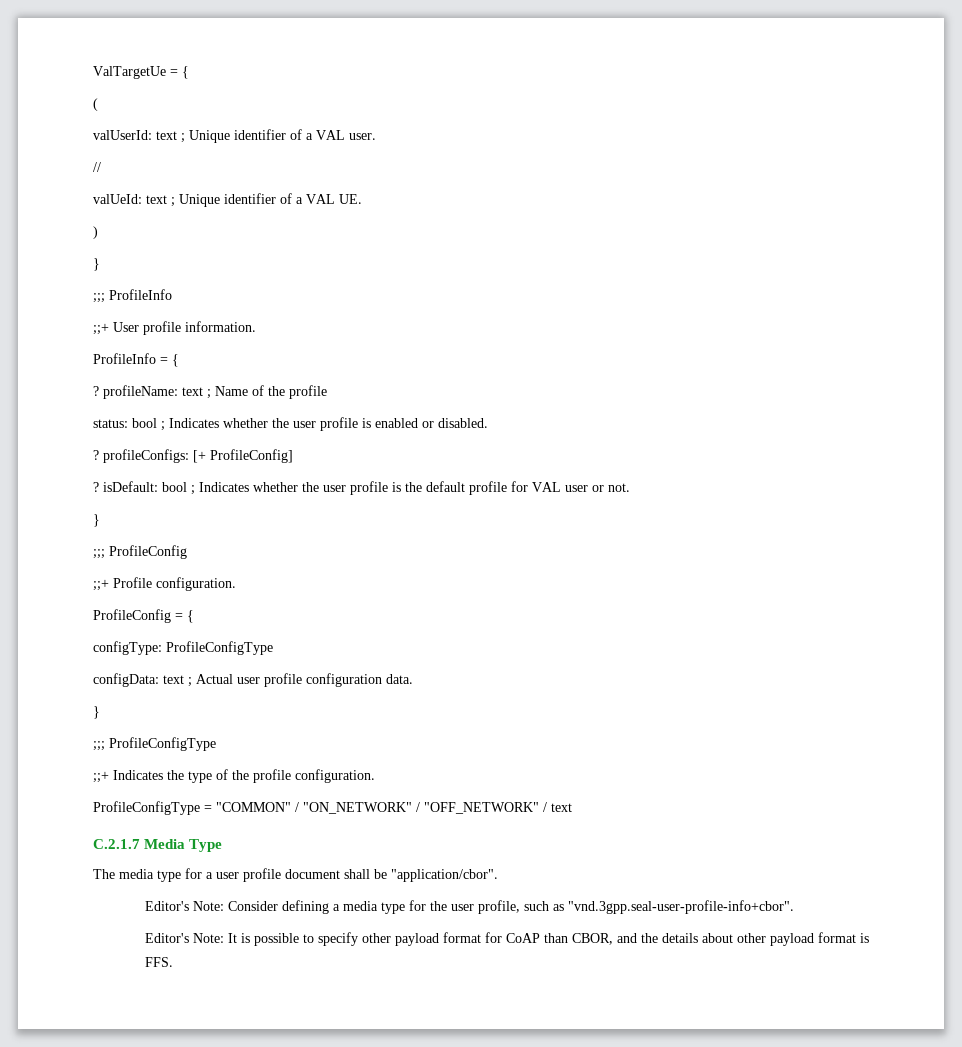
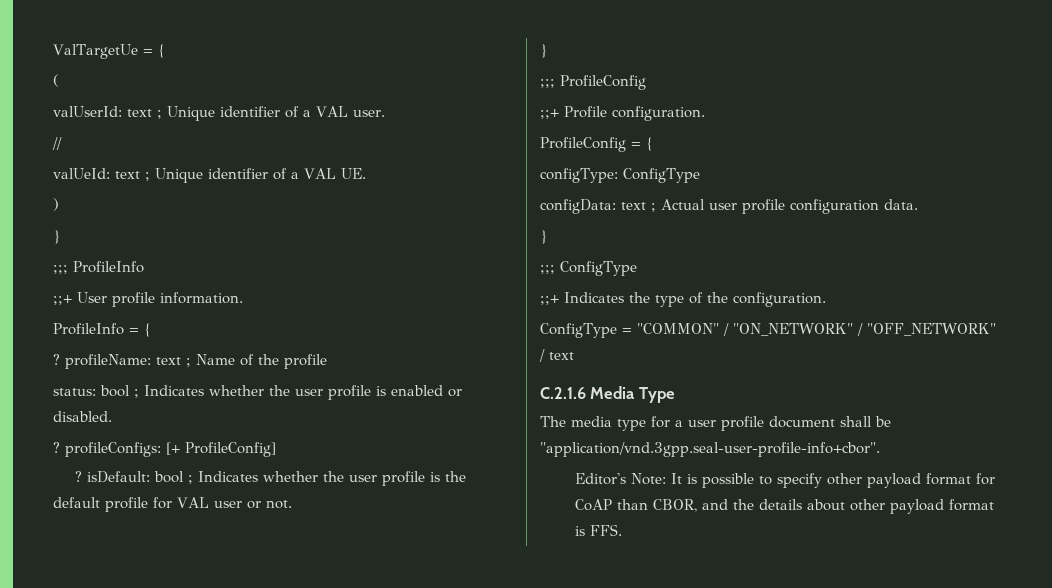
[166,641,273,655] ProfileConfigType -> [622,168,700,183] ConfigType
[109,737,216,751] ProfileConfigType -> [560,261,637,276] ConfigType
[253,769,375,783] [93,801,200,815] profile configuration. // ProfileConfigType -> [733,292,826,307] [540,323,617,338] configuration. // ConfigType
[93,839,140,849] C.2.1.7 -> [540,387,586,399] C.2.1.6
[391,869,498,882] [144,900,794,914] "application/cbor". // Editor's Note: Consider defining a media type for the user profile, such as "vnd.3gpp.seal-user-profile-info+cbor". -> [540,442,880,457] "application/vnd.3gpp.seal-user-profile-info+cbor".

